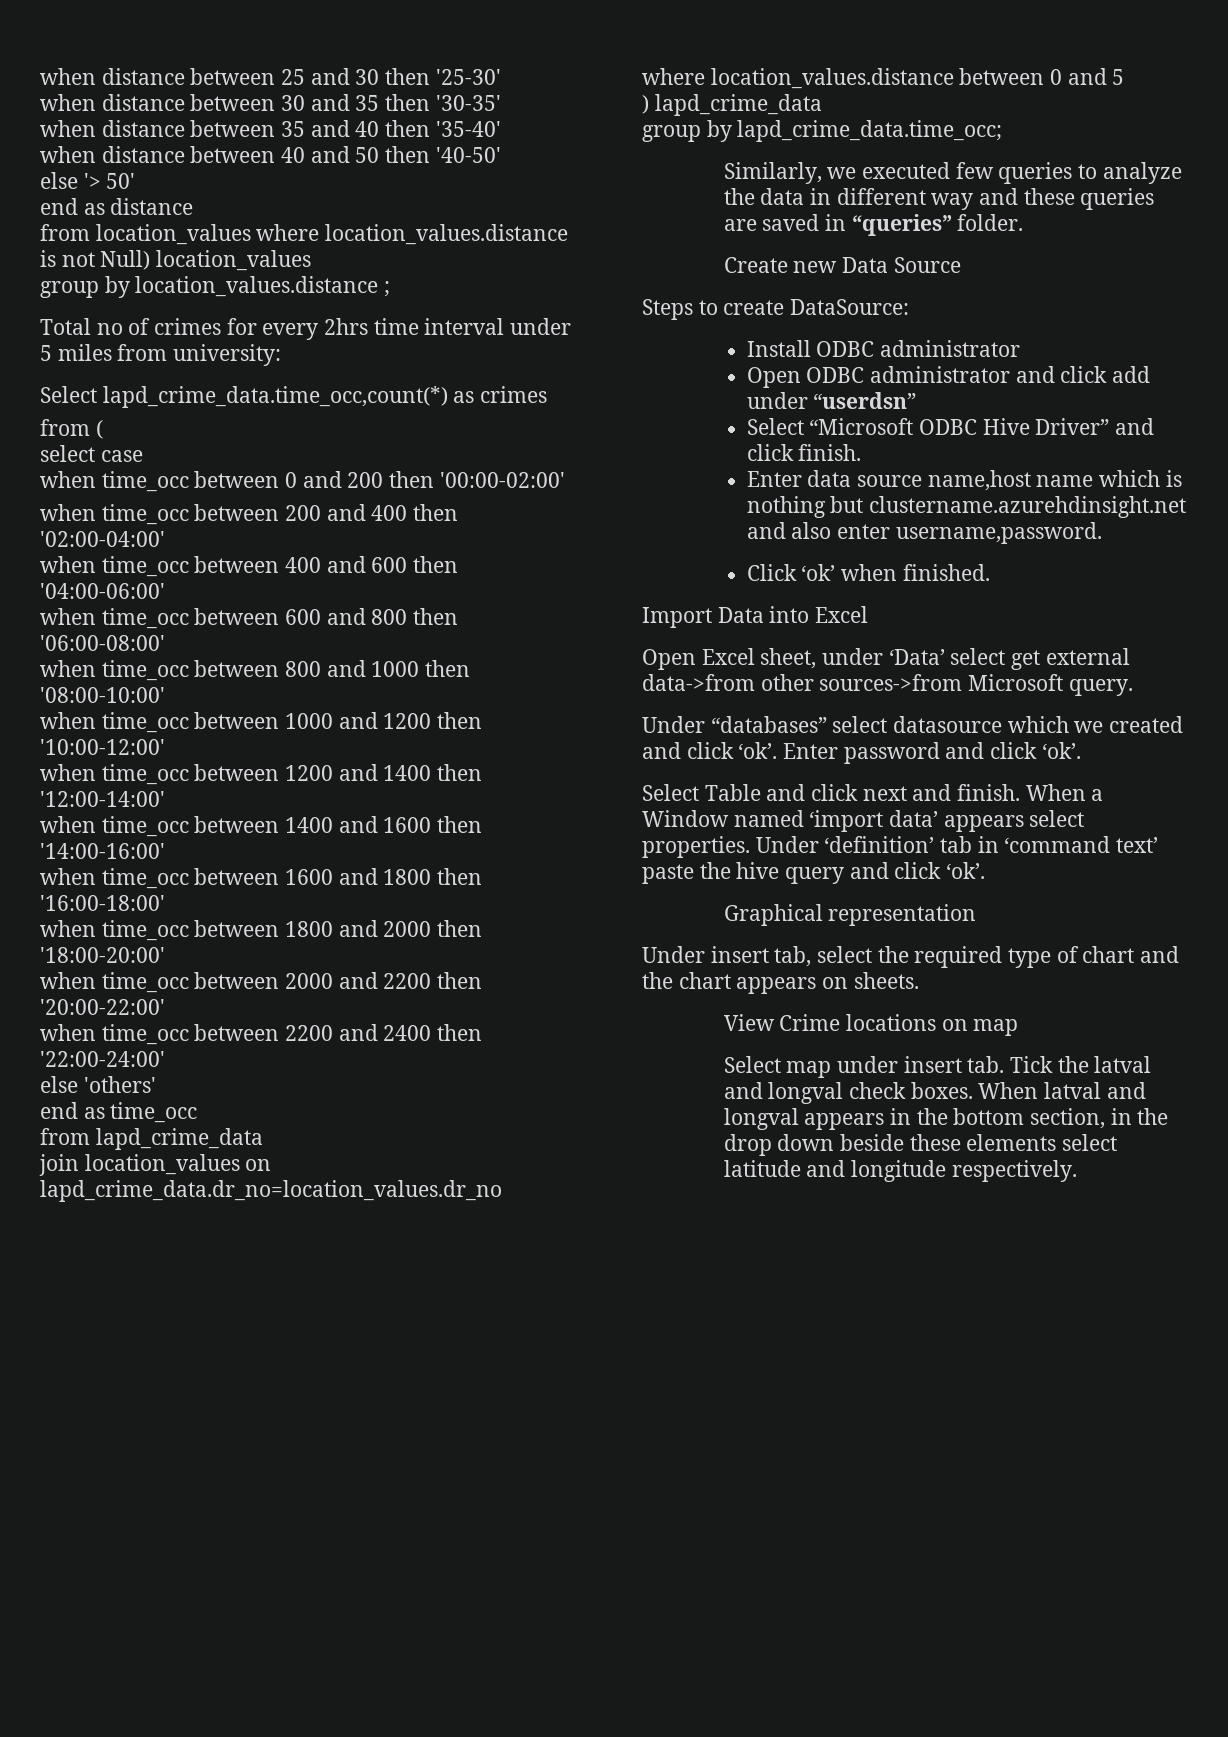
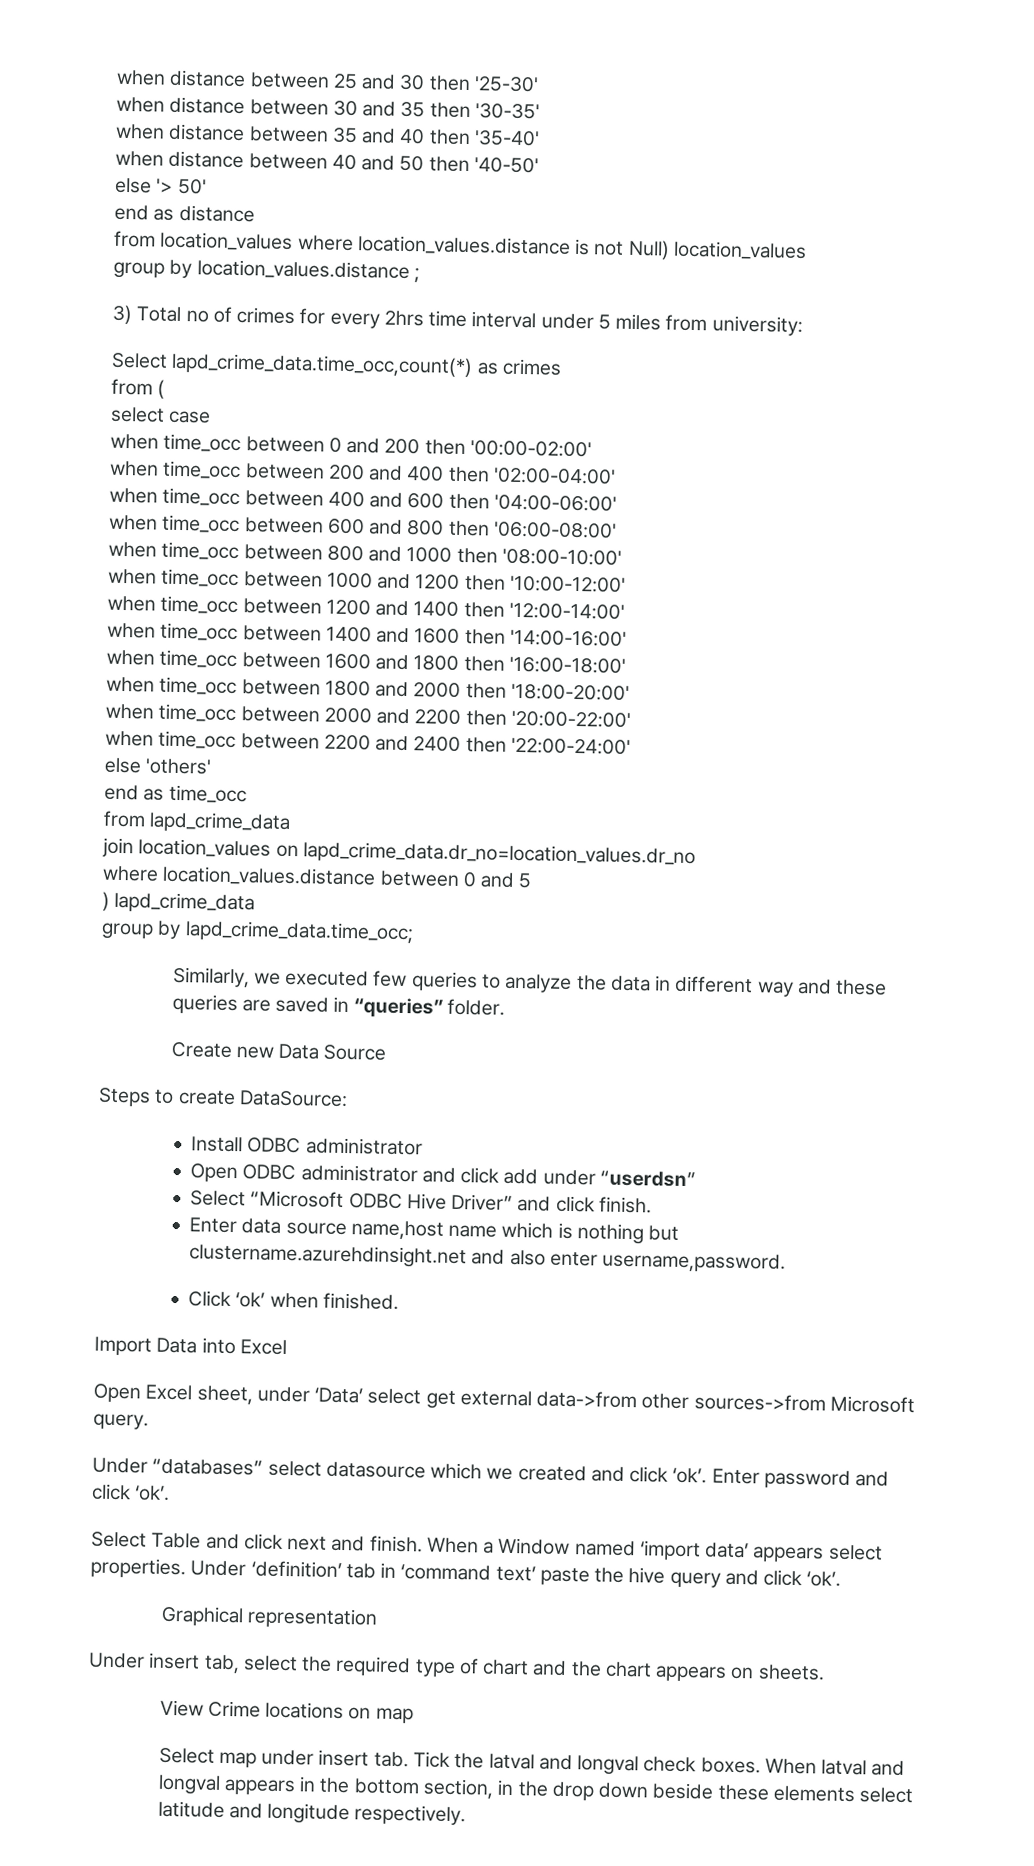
(391, 289) none -> [112,304,133,325] 3)

